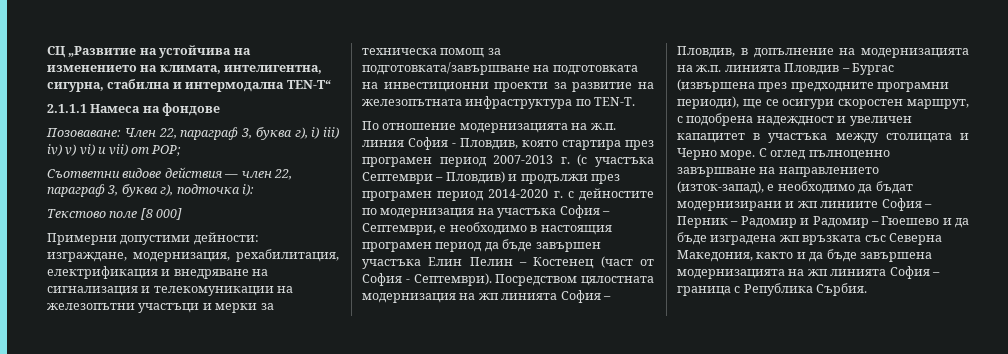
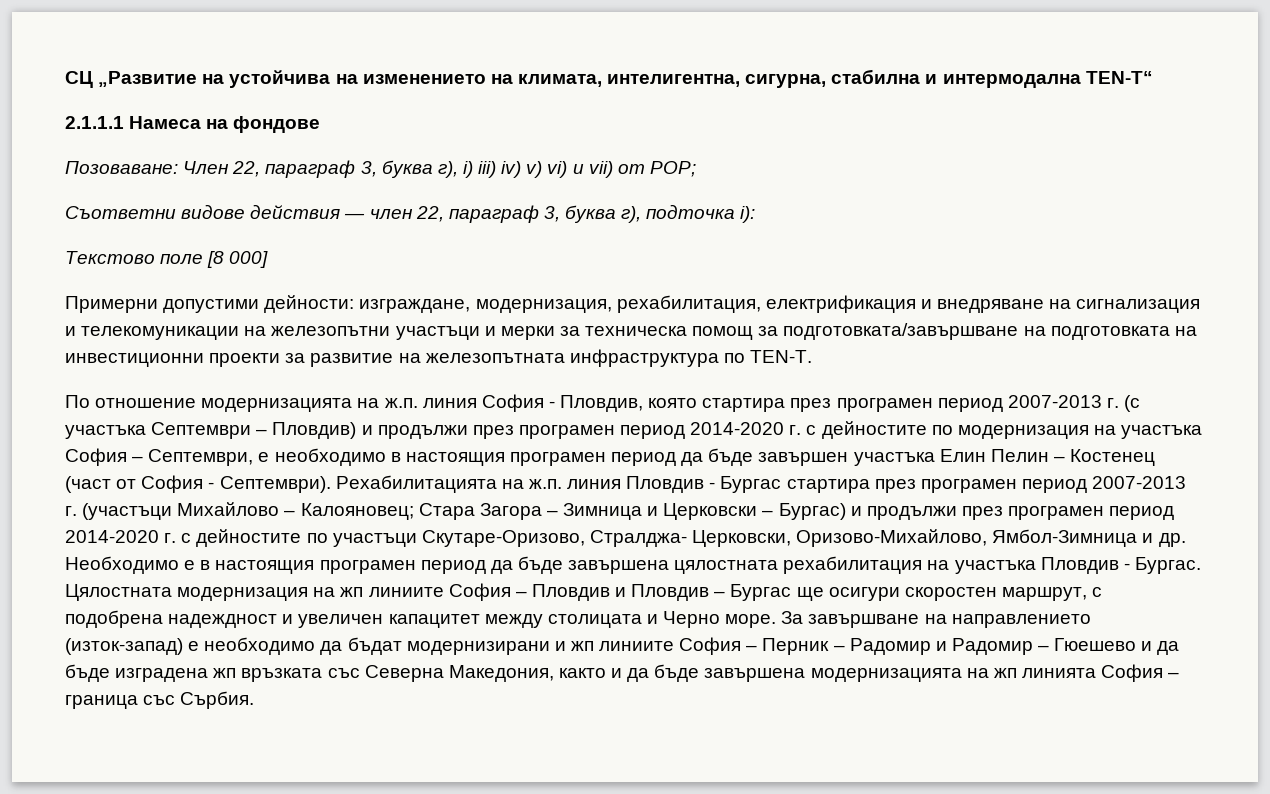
[495,274,654,286] Посредством цялостната -> [335,475,1187,493] [65,502,1175,520] [65,529,1186,547] [65,556,1201,574] [65,584,172,601] Рехабилитацията на ж.п. линия Пловдив - Бургас стартира през програмен период 2007-2013 г. (участъци Михайлово – Калояновец; Стара Загора – Зимница и Церковски – Бургас) и продължи през програмен период 2014-2020 г. с дейностите по участъци Скутаре-Оризово, Стралджа- Церковски, Оризово-Михайлово, Ямбол-Зимница и др. Необходимо е в настоящия програмен период да бъде завършена цялостната рехабилитация на участъка Пловдив - Бургас. Цялостната
[501,290,611,303] [677,46,969,58] [677,63,894,75] [677,79,950,92] [677,96,779,109] линията София – Пловдив, в допълнение на модернизацията на ж.п. линията Пловдив – Бургас (извършена през предходните програмни периоди), ще се -> [368,583,824,601] линиите София – Пловдив и Пловдив – Бургас ще
[753,133,828,143] в участъка -> (480, 621) none
[758,148,890,160] С оглед пълноценно -> [781,611,804,624] За
[677,181,764,194] (изток-запад), -> [65,638,183,655] (изток-запад)
[734,283,813,296] с Република -> [143,695,176,705] със

